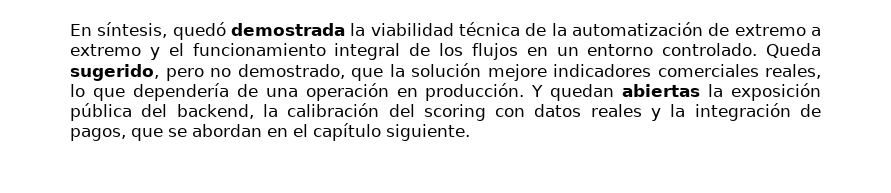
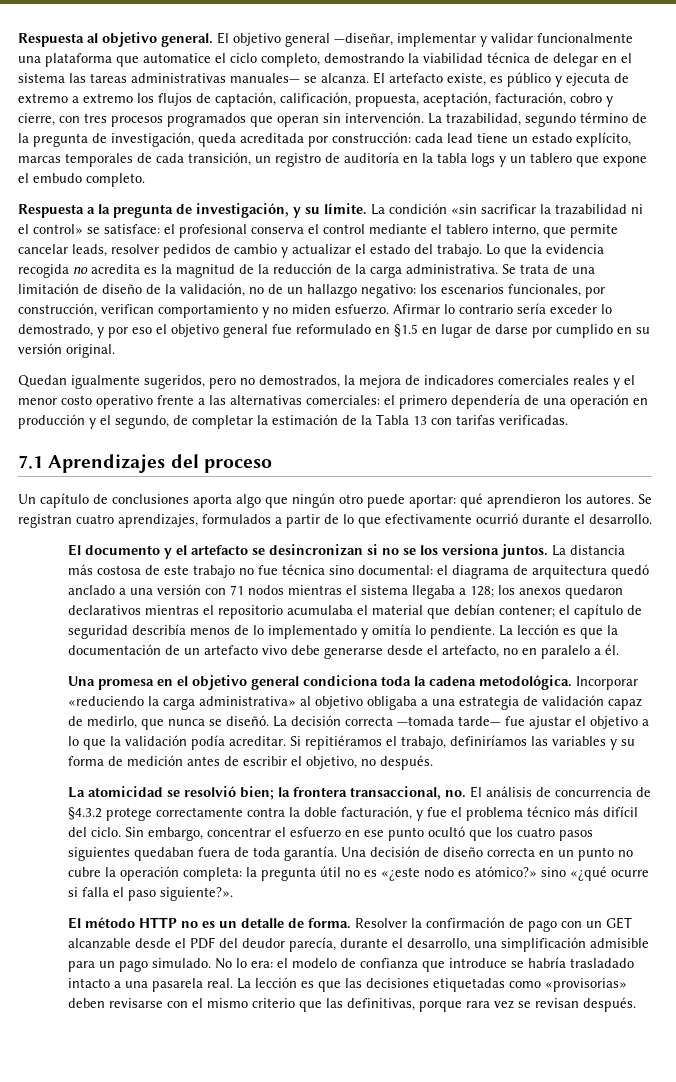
[70,22,821,40] [70,43,821,60] [70,63,821,81] [70,84,125,101] En síntesis, quedó demostrada la viabilidad técnica de la automatización de extremo a extremo y el funcionamiento integral de los flujos en un entorno controlado. Queda sugerido, pero no demostrado, que la solución mejore indicadores comerciales reales, lo que -> [18,32,633,47] [18,52,632,67] [18,72,629,87] [18,92,613,107] [18,112,647,127] [18,132,631,147] [18,152,647,167] [18,173,145,187] [18,203,643,218] [18,224,618,238] [18,244,604,258] [18,263,595,278] [18,283,605,298] [18,303,612,318] [18,324,650,338] [18,343,115,358] [18,375,635,389] [18,395,447,409] Respuesta al objetivo general. El objetivo general —diseñar, implementar y validar funcionalmente una plataforma que automatice el ciclo completo, demostrando la viabilidad técnica de delegar en el sistema las tareas administrativas manuales— se alcanza. El artefacto existe, es público y ejecuta de extremo a extremo los flujos de captación, calificación, propuesta, aceptación, facturación, cobro y cierre, con tres procesos programados que operan sin intervención. La trazabilidad, segundo término de la pregunta de investigación, queda acreditada por construcción: cada lead tiene un estado explícito, marcas temporales de cada transición, un registro de auditoría en la tabla logs y un tablero que expone el embudo completo. // Respuesta a la pregunta de investigación, y su límite. La condición «sin sacrificar la trazabilidad ni el control» se satisface: el profesional conserva el control mediante el tablero interno, que permite cancelar leads, resolver pedidos de cambio y actualizar el estado del trabajo. Lo que la evidencia recogida no acredita es la magnitud de la reducción de la carga administrativa. Se trata de una limitación de diseño de la validación, no de un hallazgo negativo: los escenarios funcionales, por construcción, verifican comportamiento y no miden esfuerzo. Afirmar lo contrario sería exceder lo demostrado, y por eso el objetivo general fue reformulado en §1.5 en lugar de darse por cumplido en su versión original. // Quedan igualmente sugeridos, pero no demostrados, la mejora de indicadores comerciales reales y el menor costo operativo frente a las alternativas comerciales: el primero
[425,83,821,101] [70,103,821,121] [70,123,470,141] producción. Y quedan abiertas la exposición pública del backend, la calibración del scoring con datos reales y la integración de pagos, que se abordan en el capítulo siguiente. -> [18,414,568,429] [18,454,272,473] [18,493,652,508] [18,513,652,528] [68,544,626,559] [68,564,650,579] [68,584,624,599] [68,604,643,619] [68,624,619,639] [68,644,620,659] [68,675,639,690] [68,695,643,710] [68,715,650,730] [68,735,636,750] [68,755,434,770] [68,786,652,800] [68,806,639,821] [68,826,594,841] [68,846,634,861] [68,866,650,881] [68,887,234,901] [68,917,633,932] [68,937,650,952] [68,957,635,972] [68,977,628,992] [68,997,637,1012] producción y el segundo, de completar la estimación de la Tabla 13 con tarifas verificadas. // 7.1 Aprendizajes del proceso // Un capítulo de conclusiones aporta algo que ningún otro puede aportar: qué aprendieron los autores. Se registran cuatro aprendizajes, formulados a partir de lo que efectivamente ocurrió durante el desarrollo. // El documento y el artefacto se desincronizan si no se los versiona juntos. La distancia más costosa de este trabajo no fue técnica sino documental: el diagrama de arquitectura quedó anclado a una versión con 71 nodos mientras el sistema llegaba a 128; los anexos quedaron declarativos mientras el repositorio acumulaba el material que debían contener; el capítulo de seguridad describía menos de lo implementado y omitía lo pendiente. La lección es que la documentación de un artefacto vivo debe generarse desde el artefacto, no en paralelo a él. // Una promesa en el objetivo general condiciona toda la cadena metodológica. Incorporar «reduciendo la carga administrativa» al objetivo obligaba a una estrategia de validación capaz de medirlo, que nunca se diseñó. La decisión correcta —tomada tarde— fue ajustar el objetivo a lo que la validación podía acreditar. Si repitiéramos el trabajo, definiríamos las variables y su forma de medición antes de escribir el objetivo, no después. // La atomicidad se resolvió bien; la frontera transaccional, no. El análisis de concurrencia de §4.3.2 protege correctamente contra la doble facturación, y fue el problema técnico más difícil del ciclo. Sin embargo, concentrar el esfuerzo en ese punto ocultó que los cuatro pasos siguientes quedaban fuera de toda garantía. Una decisión de diseño correcta en un punto no cubre la operación completa: la pregunta útil no es «¿este nodo es atómico?» sino «¿qué ocurre si falla el paso siguiente?». // El método HTTP no es un detalle de forma. Resolver la confirmación de pago con un GET alcanzable desde el PDF del deudor parecía, durante el desarrollo, una simplificación admisible para un pago simulado. No lo era: el modelo de confianza que introduce se habría trasladado intacto a una pasarela real. La lección es que las decisiones etiquetadas como «provisorias» deben revisarse con el mismo criterio que las definitivas, porque rara vez se revisan después.

